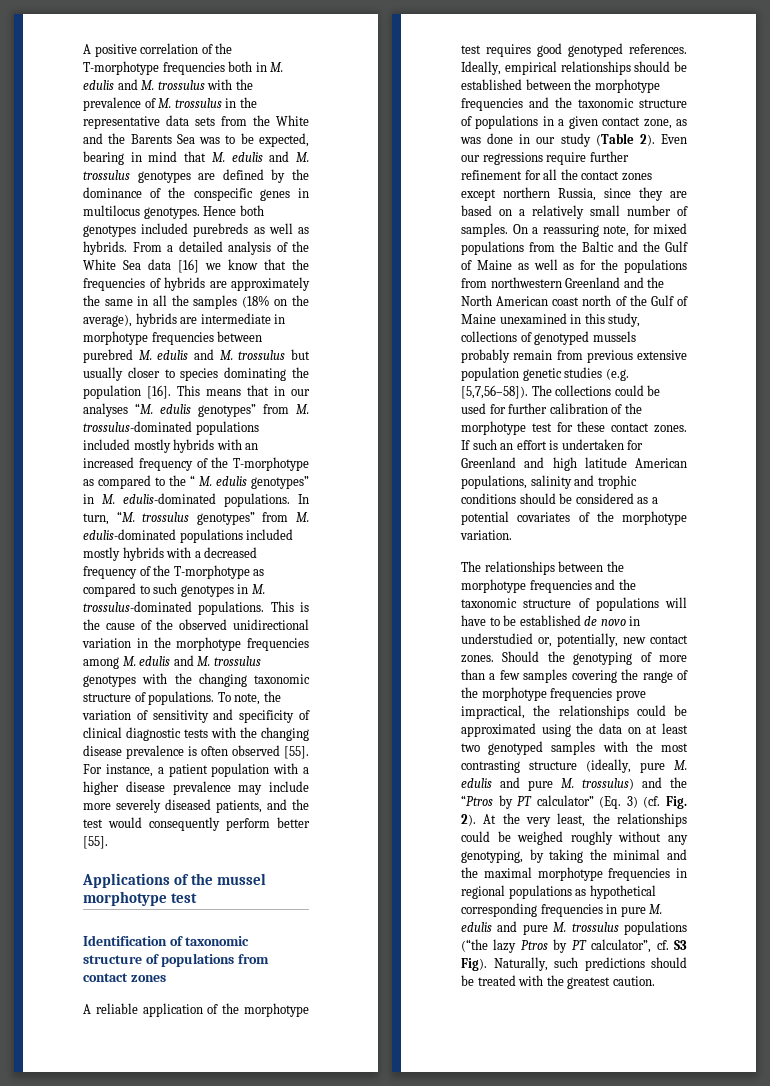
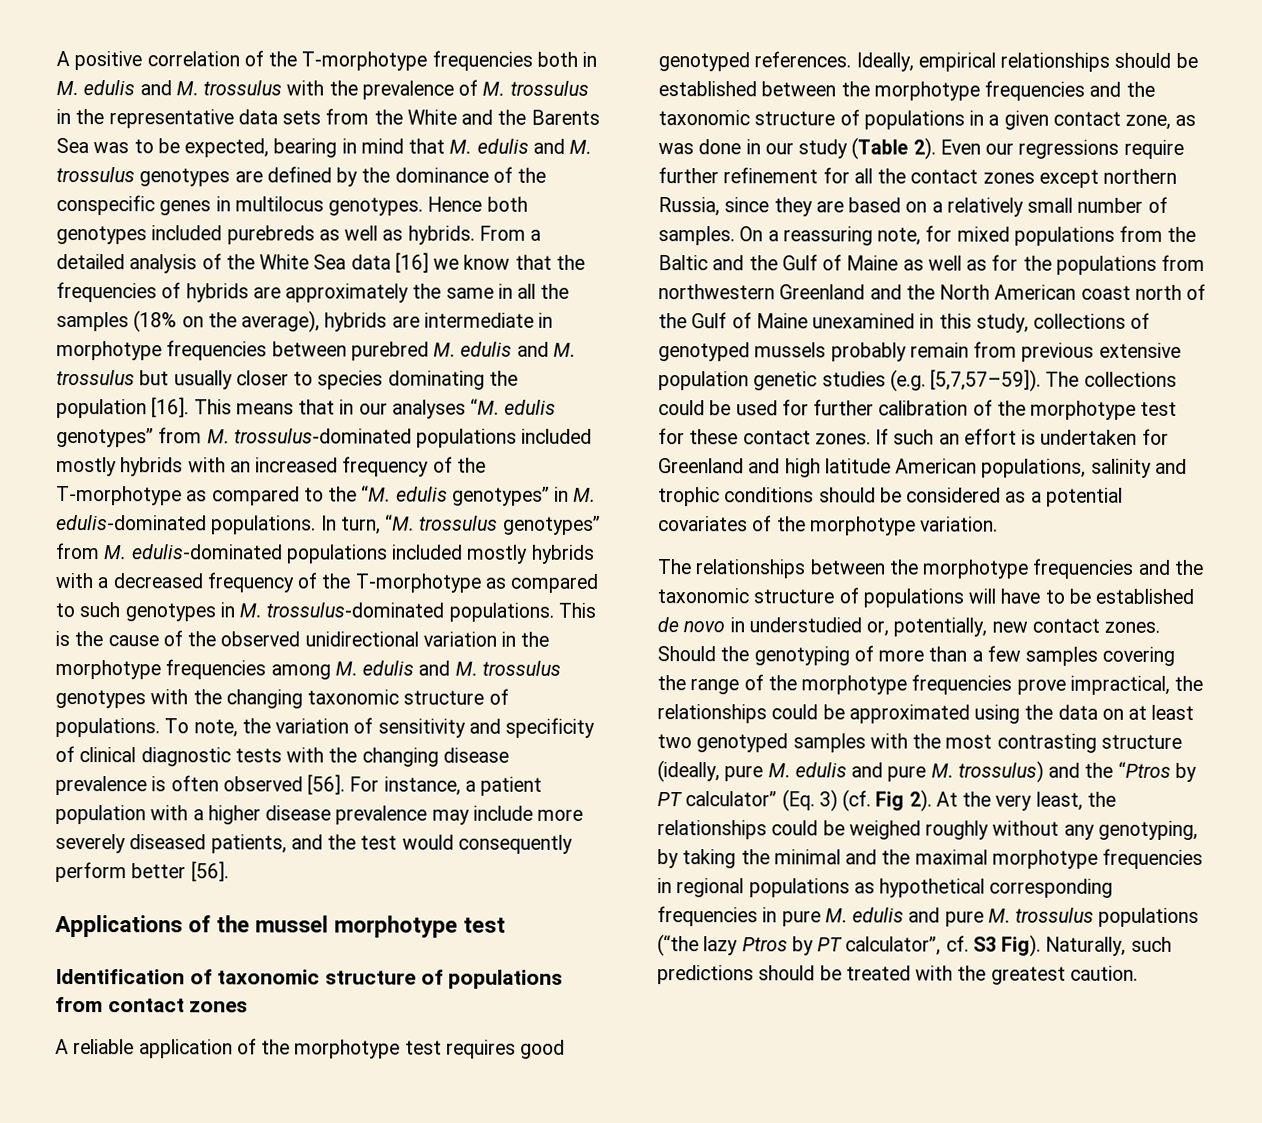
[190,475,212,486] “ M. -> [361,485,392,502] “M.
[284,746,309,759] [55]. -> [307,774,346,795] [56].
[83,836,108,849] [55]. -> [190,861,229,882] [56].
[461,385,528,399] [5,7,56–58]). -> [930,369,1042,392] [5,7,57–59]).
[666,796,687,809] Fig. -> [875,791,905,811] Fig

